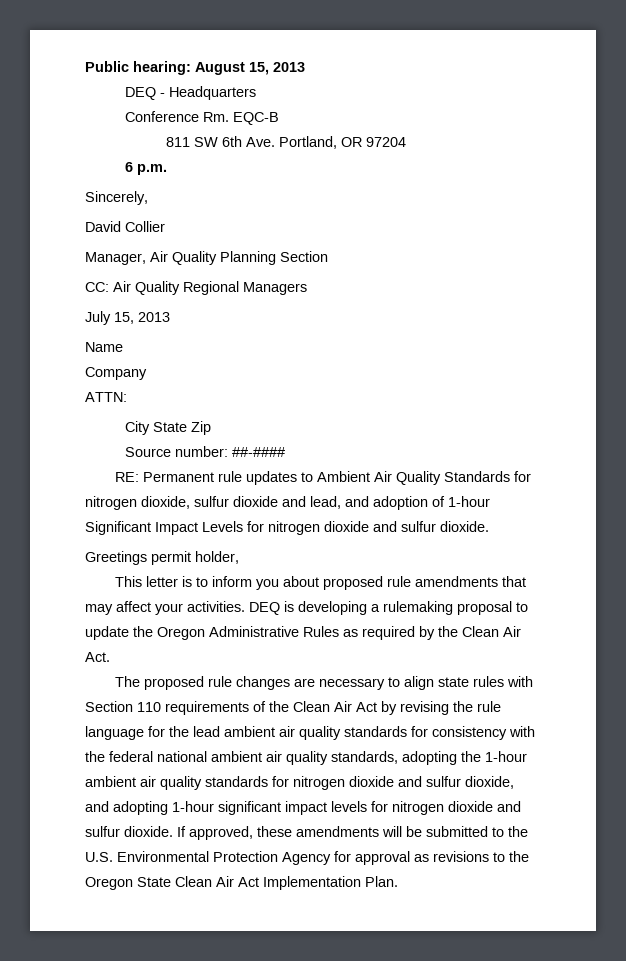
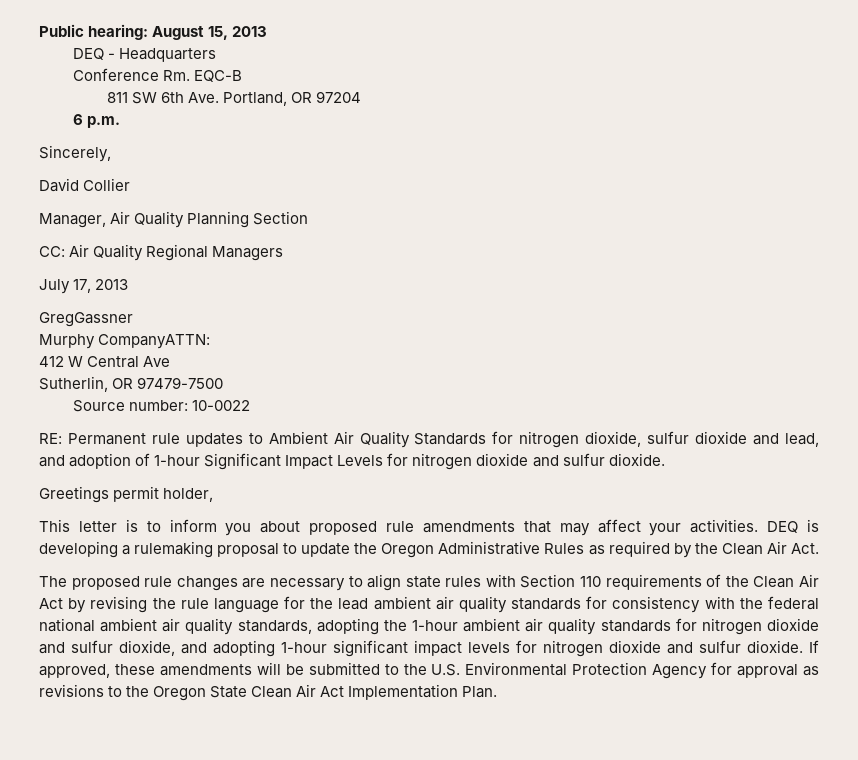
[114,312,170,324] [85,342,123,352] [85,367,147,380] [85,392,127,402] [125,421,212,435] 15, 2013 // Name // Company // ATTN: // City State Zip -> [73,279,129,293] [39,312,133,327] [39,334,211,349] [39,356,171,368] [39,376,224,392] 17, 2013 // GregGassner // Murphy CompanyATTN: // 412 W Central Ave // Sutherlin, OR 97479-7500
[232,447,286,457] ##-#### -> [191,400,250,411] 10-0022

